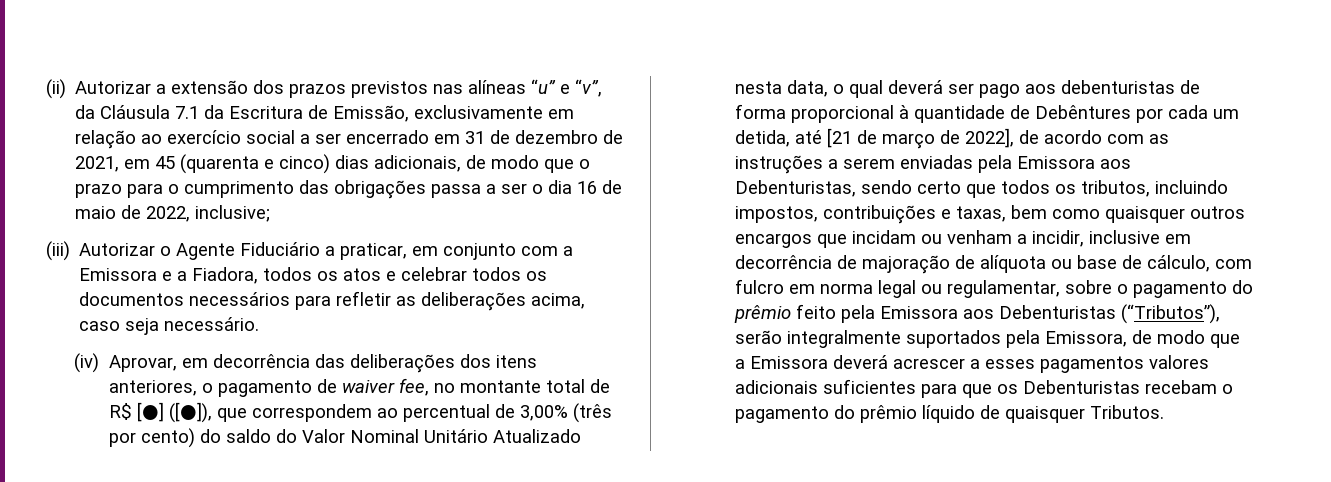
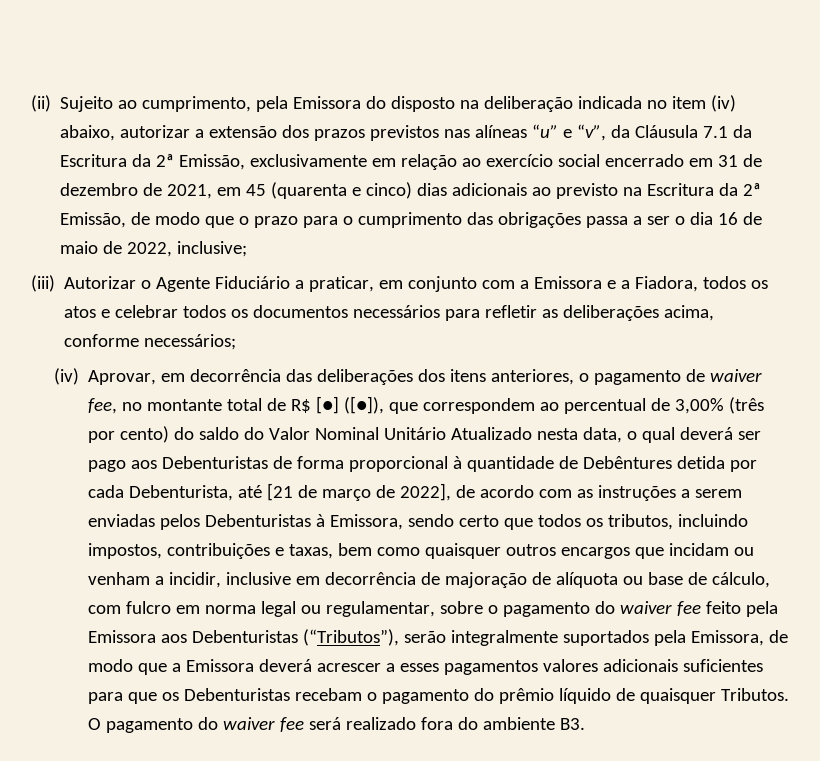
[75,81,152,94] Autorizar -> [60,95,737,112] [60,125,191,141] Sujeito ao cumprimento, pela Emissora do disposto na deliberação indicada no item (iv) abaixo, autorizar
[308,105,329,119] de -> [132,154,175,167] da 2ª
[300,133,342,144] a ser -> (601, 160) none
[374,155,462,172] adicionais, -> [452,183,762,199] [60,212,127,228] adicionais ao previsto na Escritura da 2ª Emissão,
[79,317,260,335] caso seja necessário. -> [64,334,237,350] conforme necessários;
[1060,80,1175,94] debenturistas -> [161,456,268,469] Debenturistas
(1131, 112) none -> [676,456,725,469] detida
[1212,109,1239,119] [734,130,790,147] um detida, -> [128,485,233,501] Debenturista,
[977,155,1131,173] [734,180,856,197] pela Emissora aos Debenturistas, -> [159,514,403,530] pelos Debenturistas à Emissora,
[733,305,791,323] prêmio -> [619,601,701,616] waiver fee
(1164, 412) none -> [87,717,585,733] O pagamento do waiver fee será realizado fora do ambiente B3.

